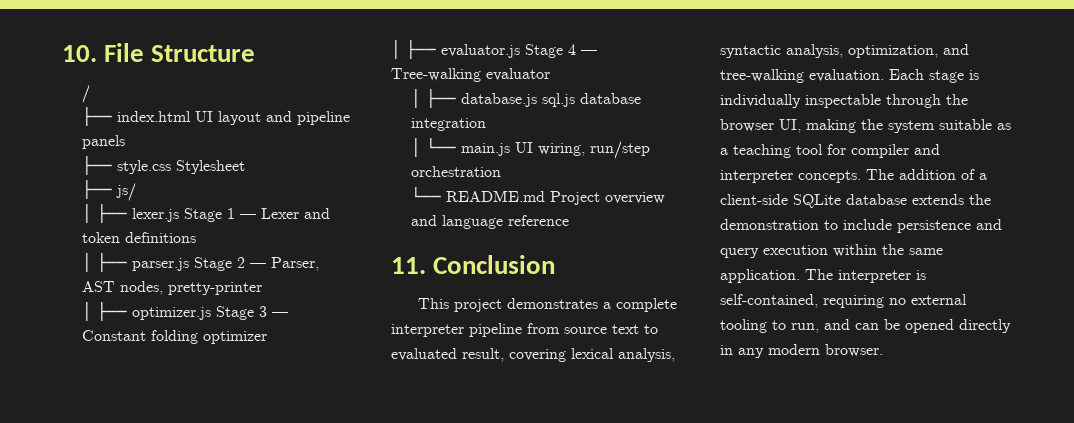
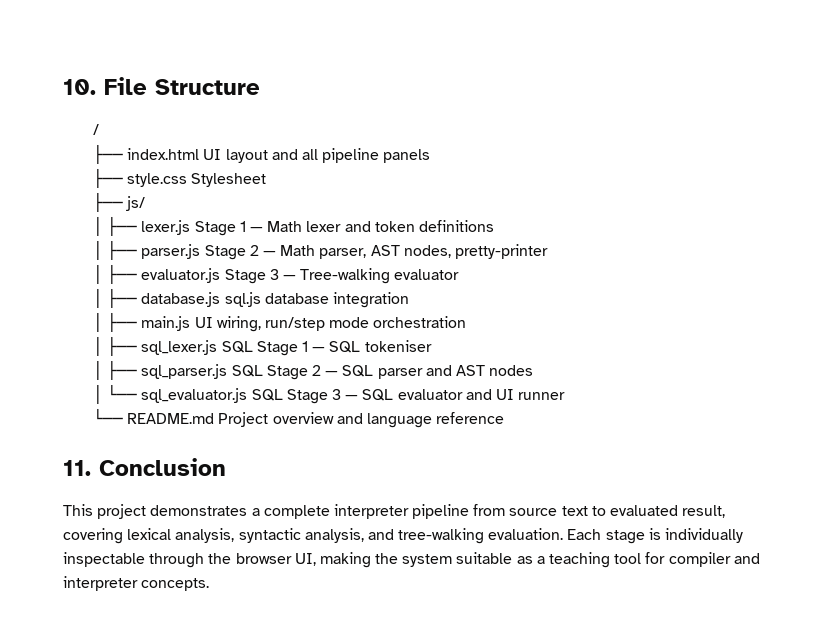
(293, 116) none -> [301,149,318,160] all
[261,208,300,219] Lexer -> [267,221,342,232] Math lexer
[271,257,320,271] Parser, -> [280,245,367,259] Math parser,
[132,306,289,320] [82,330,268,344] [391,39,597,59] optimizer.js Stage 3 — Constant folding optimizer // │ ├── evaluator.js Stage 4 — -> [141,268,296,284] evaluator.js Stage 3 —
[426,137,457,153] └── -> [107,312,138,332] ├──
(651, 150) none -> [329,317,370,328] mode
(502, 171) none -> [93,336,432,356] [93,360,534,380] [93,384,566,404] // │ ├── sql_lexer.js SQL Stage 1 — SQL tokeniser // │ ├── sql_parser.js SQL Stage 2 — SQL parser and AST nodes // │ └── sql_evaluator.js SQL Stage 3 — SQL evaluator and UI runner
[848,45,938,58] optimization, -> (364, 535) none
[866,169,987,180] [720,194,991,208] [720,219,1002,233] [720,244,943,258] [720,269,926,283] [720,294,967,308] [720,319,1011,333] [720,344,883,358] The addition of a client-side SQLite database extends the demonstration to include persistence and query execution within the same application. The interpreter is self-contained, requiring no external tooling to run, and can be opened directly in any modern browser. -> (210, 584) none

